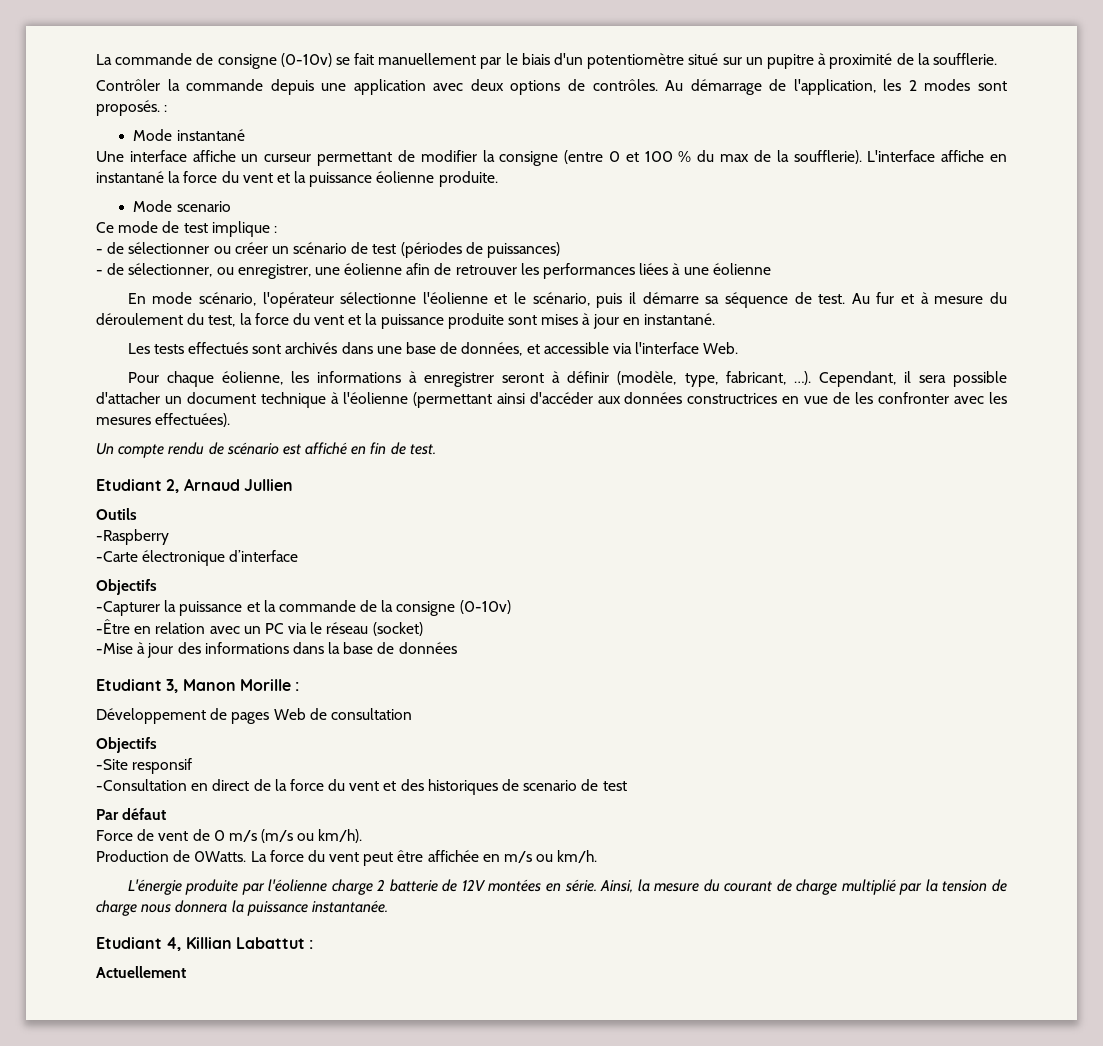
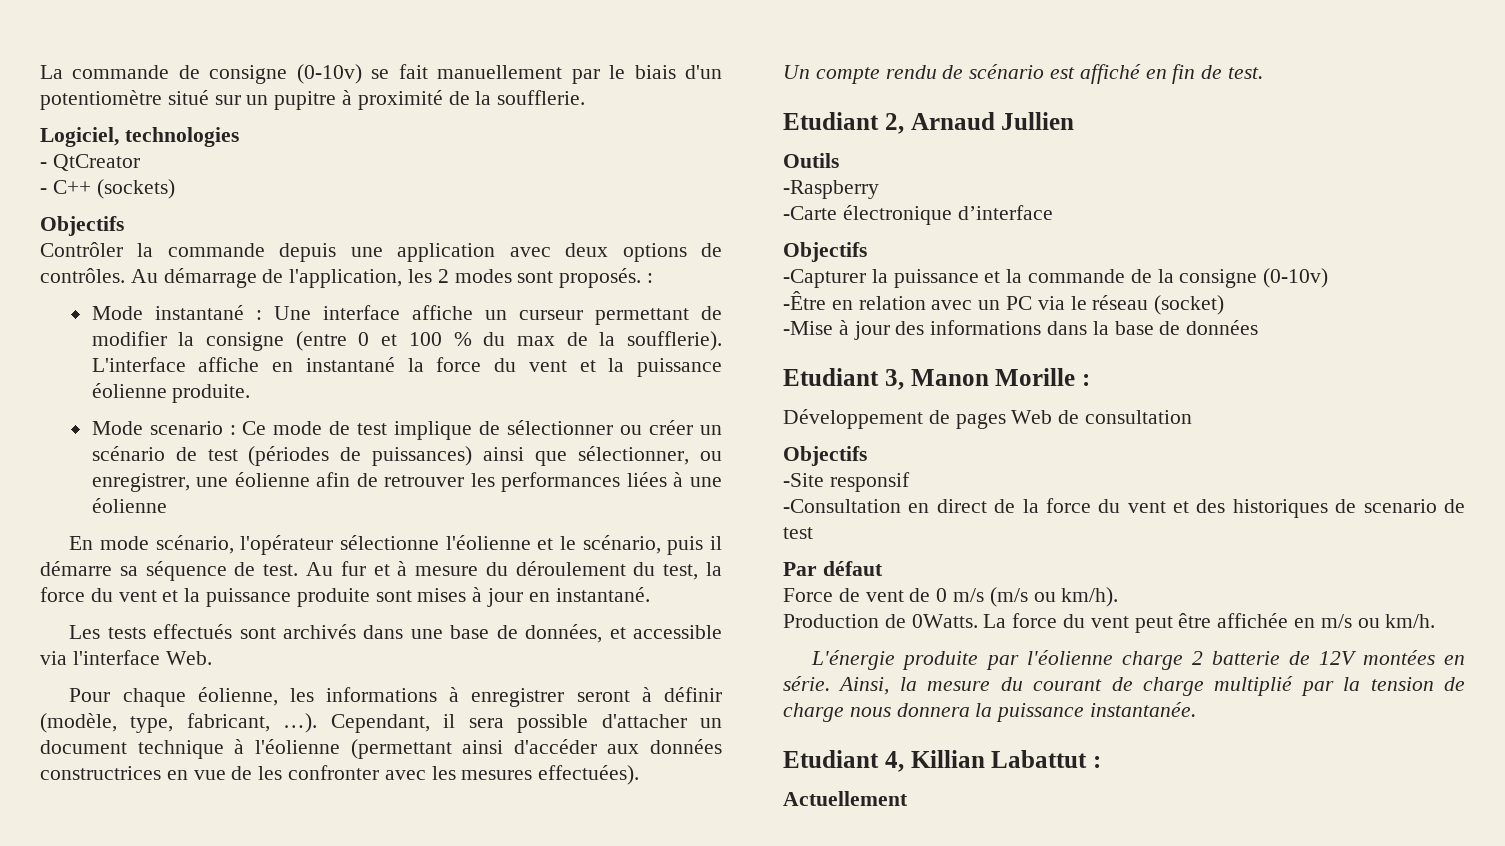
(997, 59) none -> [40,127,239,147] [40,154,140,171] [40,179,175,199] [40,216,124,236] // Logiciel, technologies // - QtCreator // - C++ (sockets) // Objectifs
(245, 135) // -> [255,310,262,320] :
(231, 206) // -> [229,425,236,435] :
[273,226,277,233] [96,249,103,254] : // - -> (473, 430) none
[96,263,125,275] // - de -> [483,447,568,466] ainsi que

